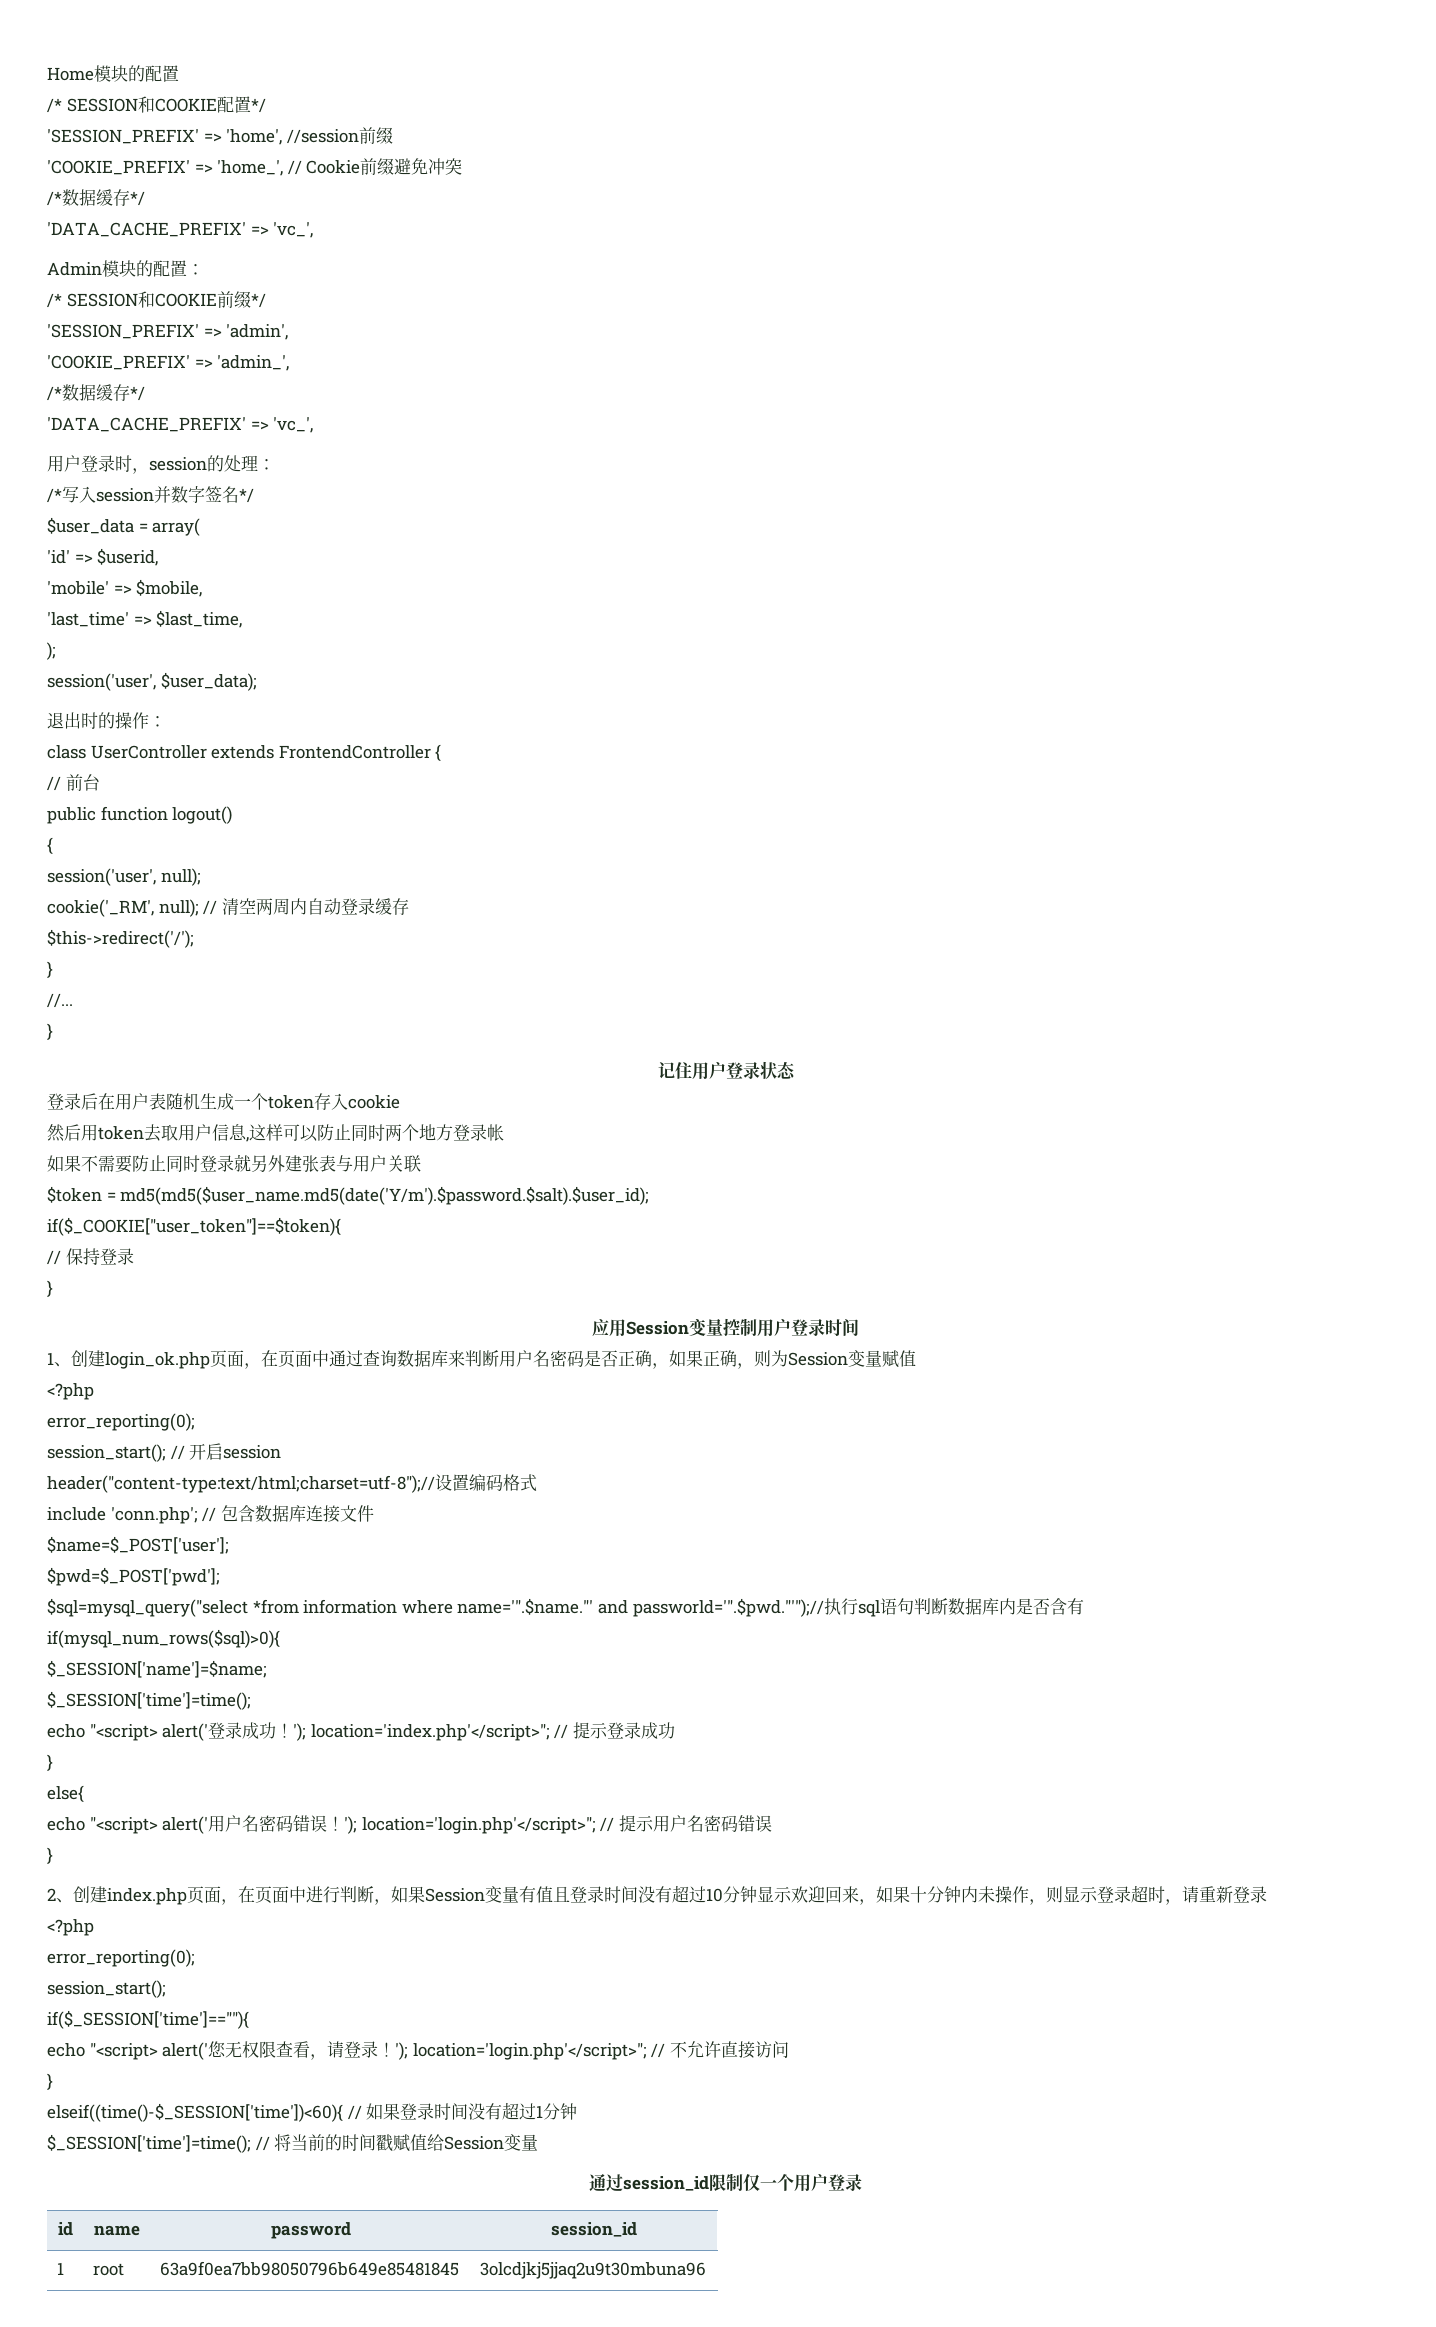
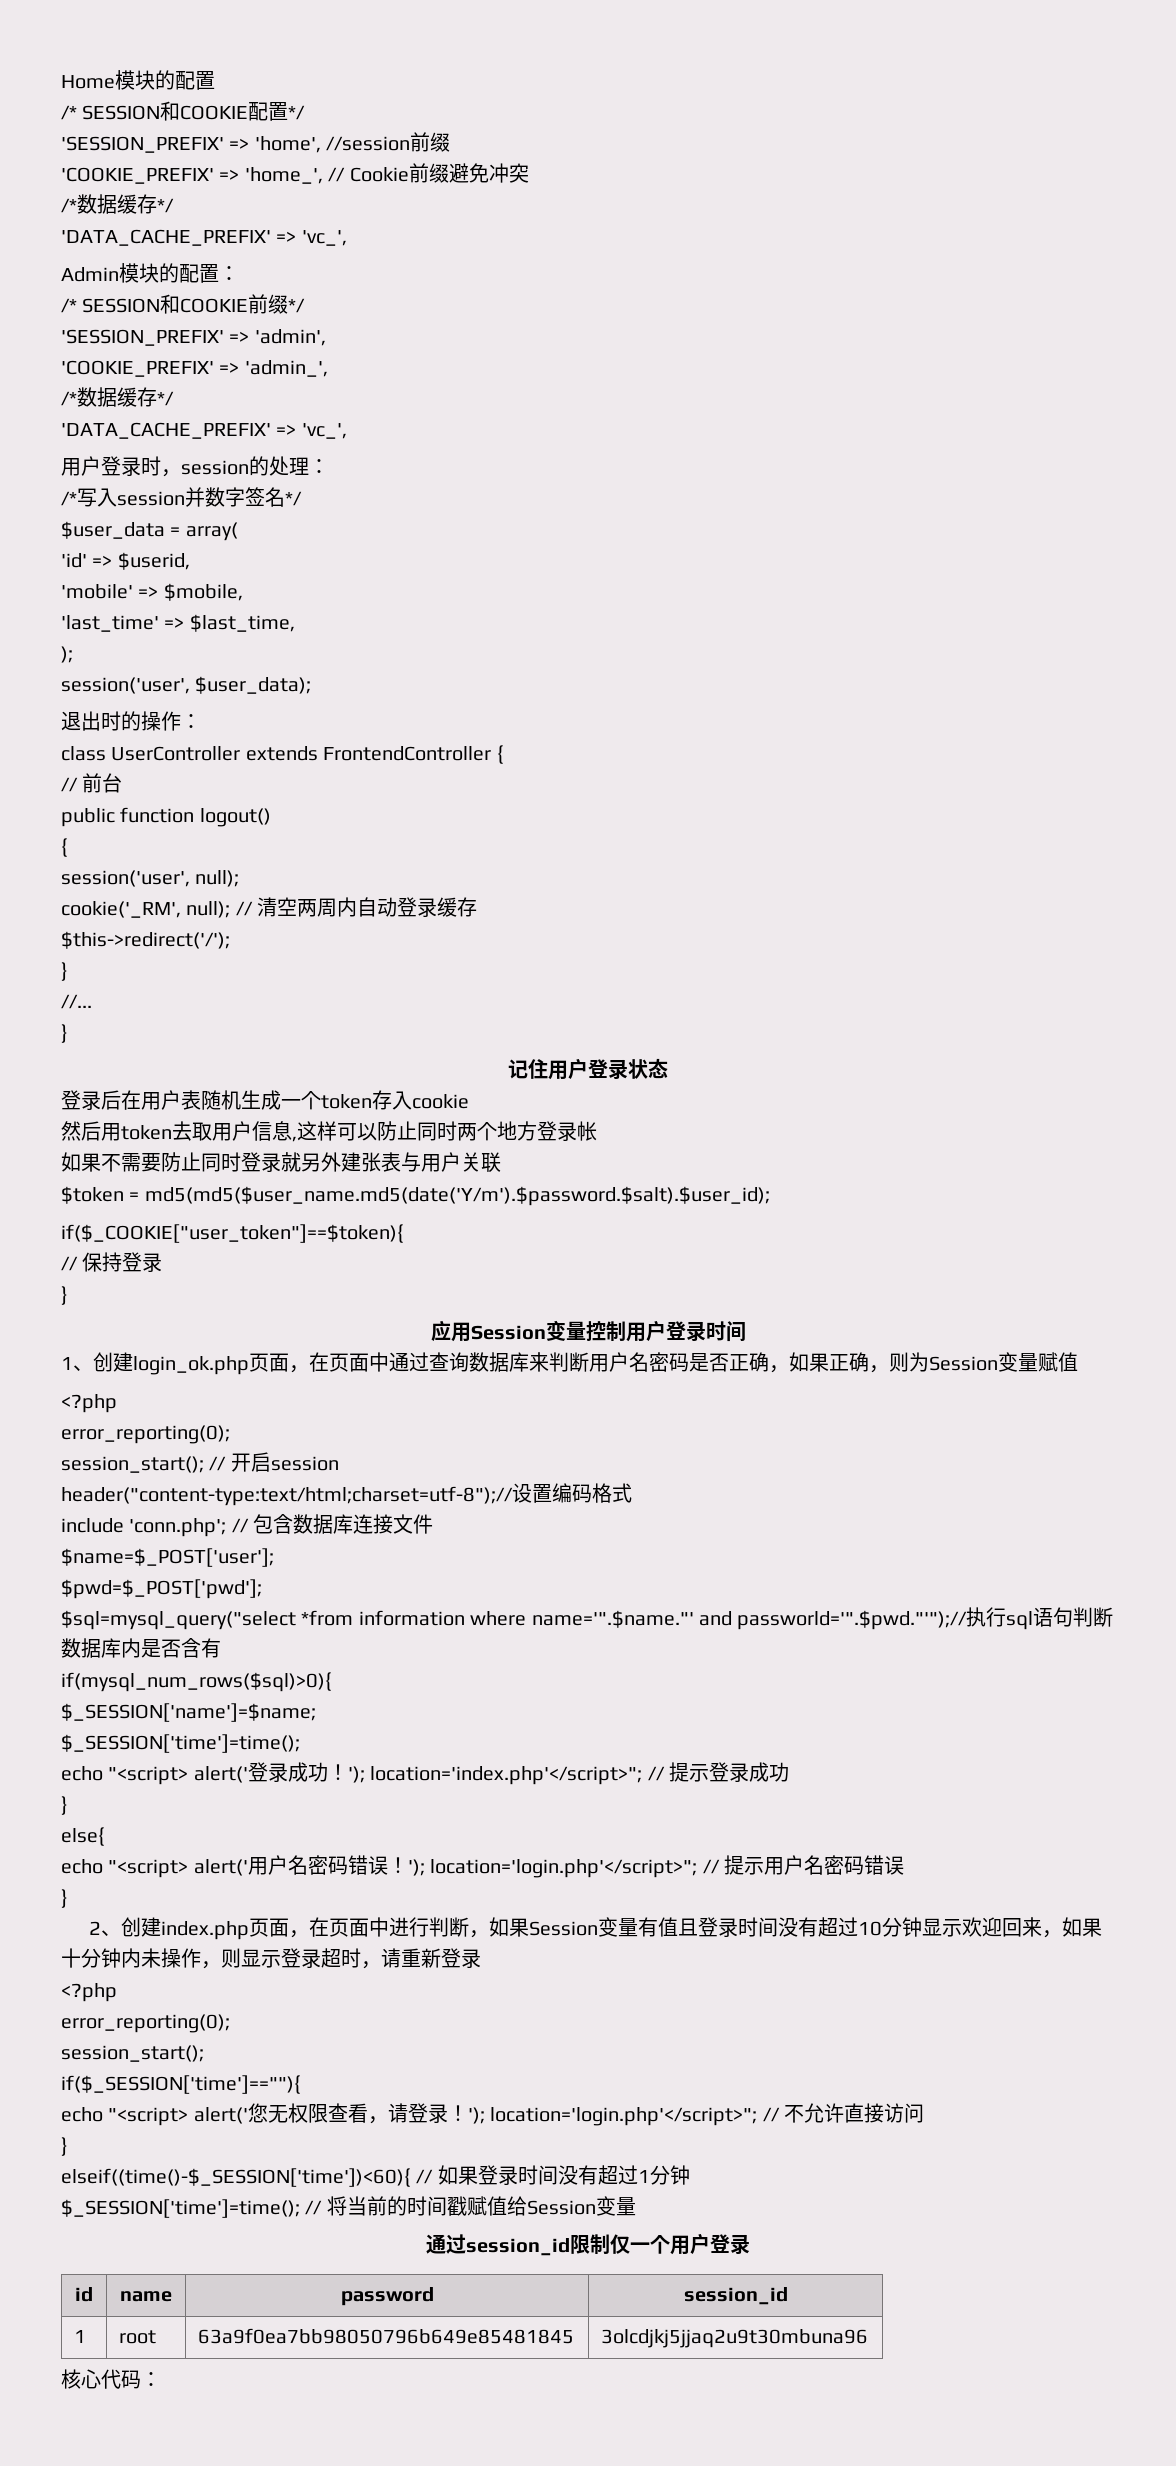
(707, 2270) none -> [61,2369,161,2389] // 核心代码：

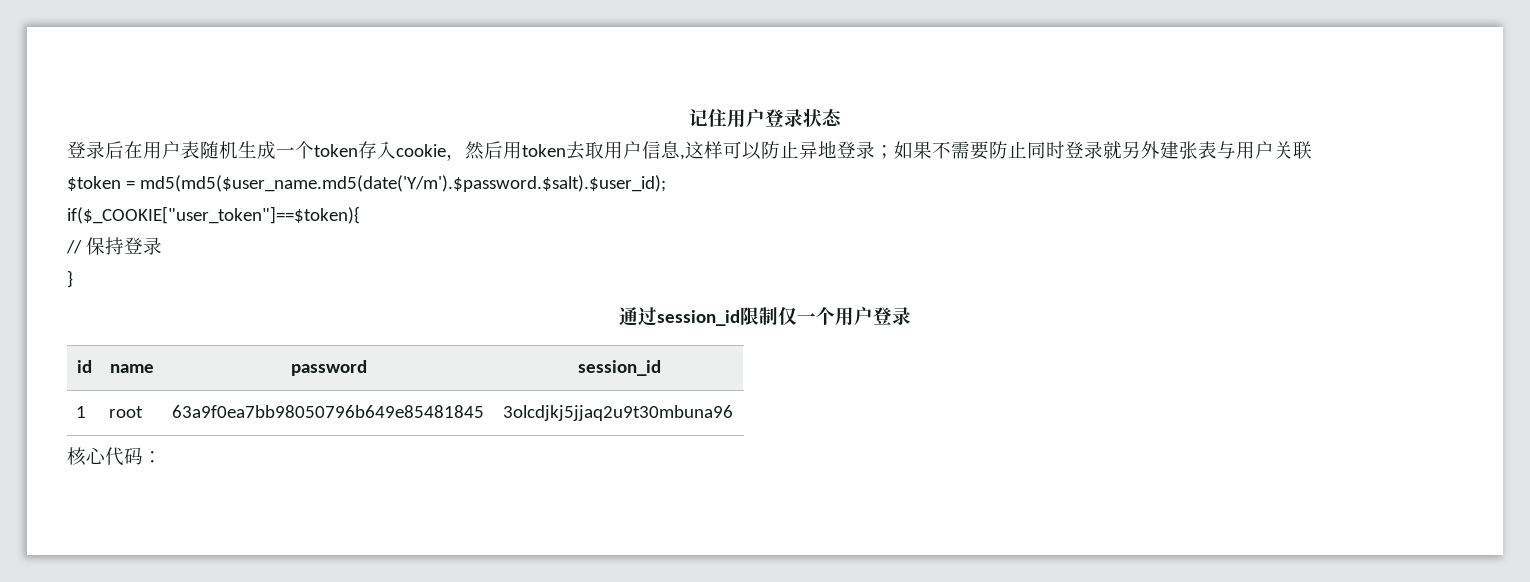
[61,70,215,90] [61,101,306,121] [61,132,451,153] [61,163,529,184] [61,194,174,214] [61,229,347,246] [61,263,239,283] [61,294,306,314] [61,329,326,346] [61,360,328,377] [61,387,174,407] [61,422,347,439] [61,456,329,477] [61,487,302,507] [61,521,238,541] [61,552,190,570] [61,583,243,601] [61,614,295,632] [61,646,73,663] [61,676,312,694] [61,711,201,731] [61,745,504,764] [61,773,123,793] [61,807,271,827] [61,838,68,857] [61,870,240,887] [61,897,478,918] [61,931,230,949] [61,962,68,981] [61,994,92,1009] [61,1024,68,1043] Home模块的配置 // /* SESSION和COOKIE配置*/ // 'SESSION_PREFIX' => 'home', //session前缀 // 'COOKIE_PREFIX' => 'home_', // Cookie前缀避免冲突 // /*数据缓存*/ // 'DATA_CACHE_PREFIX' => 'vc_', // Admin模块的配置： // /* SESSION和COOKIE前缀*/ // 'SESSION_PREFIX' => 'admin', // 'COOKIE_PREFIX' => 'admin_', // /*数据缓存*/ // 'DATA_CACHE_PREFIX' => 'vc_', // 用户登录时，session的处理： // /*写入session并数字签名*/ // $user_data = array( // 'id' => $userid, // 'mobile' => $mobile, // 'last_time' => $last_time, // ); // session('user', $user_data); // 退出时的操作： // class UserController extends FrontendController { // // 前台 // public function logout() // { // session('user', null); // cookie('_RM', null); // 清空两周内自动登录缓存 // $this->redirect('/'); // } // //... // } // -> (689, 118) none
(469, 1101) // -> [446,154,465,161] ，
[417,1121,597,1141] 同时两个地方登录帐 // -> [799,141,894,159] 异地登录；
[430,1320,746,1342] [61,1352,1078,1375] [61,1394,117,1413] [61,1425,230,1444] [61,1452,339,1473] [61,1483,632,1506] [61,1514,434,1537] [61,1548,274,1567] [61,1579,262,1599] [61,1607,1114,1630] [61,1638,221,1658] [61,1672,332,1692] [61,1703,316,1722] [61,1734,300,1753] [61,1762,789,1785] [61,1796,68,1815] [61,1827,105,1846] [61,1855,904,1878] [61,1889,68,1908] [89,1917,1103,1940] [61,1948,481,1969] [61,1983,117,2002] [61,2014,230,2033] [61,2045,204,2062] [61,2075,301,2094] [61,2103,924,2126] [61,2137,68,2156] [61,2165,690,2187] [61,2196,636,2218] // 应用Session变量控制用户登录时间 // 1、创建login_ok.php页面，在页面中通过查询数据库来判断用户名密码是否正确，如果正确，则为Session变量赋值 // <?php // error_reporting(0); // session_start(); // 开启session // header("content-type:text/html;charset=utf-8");//设置编码格式 // include 'conn.php'; // 包含数据库连接文件 // $name=$_POST['user']; // $pwd=$_POST['pwd']; // $sql=mysql_query("select *from information where name='".$name."' and passworld='".$pwd."'");//执行sql语句判断数据库内是否含有 // if(mysql_num_rows($sql)>0){ // $_SESSION['name']=$name; // $_SESSION['time']=time(); // echo "<script> alert('登录成功！'); location='index.php'</script>"; // 提示登录成功 // } // else{ // echo "<script> alert('用户名密码错误！'); location='login.php'</script>"; // 提示用户名密码错误 // } // 2、创建index.php页面，在页面中进行判断，如果Session变量有值且登录时间没有超过10分钟显示欢迎回来，如果十分钟内未操作，则显示登录超时，请重新登录 // <?php // error_reporting(0); // session_start(); // if($_SESSION['time']==""){ // echo "<script> alert('您无权限查看，请登录！'); location='login.php'</script>"; // 不允许直接访问 // } // elseif((time()-$_SESSION['time'])<60){ // 如果登录时间没有超过1分钟 // $_SESSION['time']=time(); // 将当前的时间戳赋值给Session变量 -> (73, 279) none

